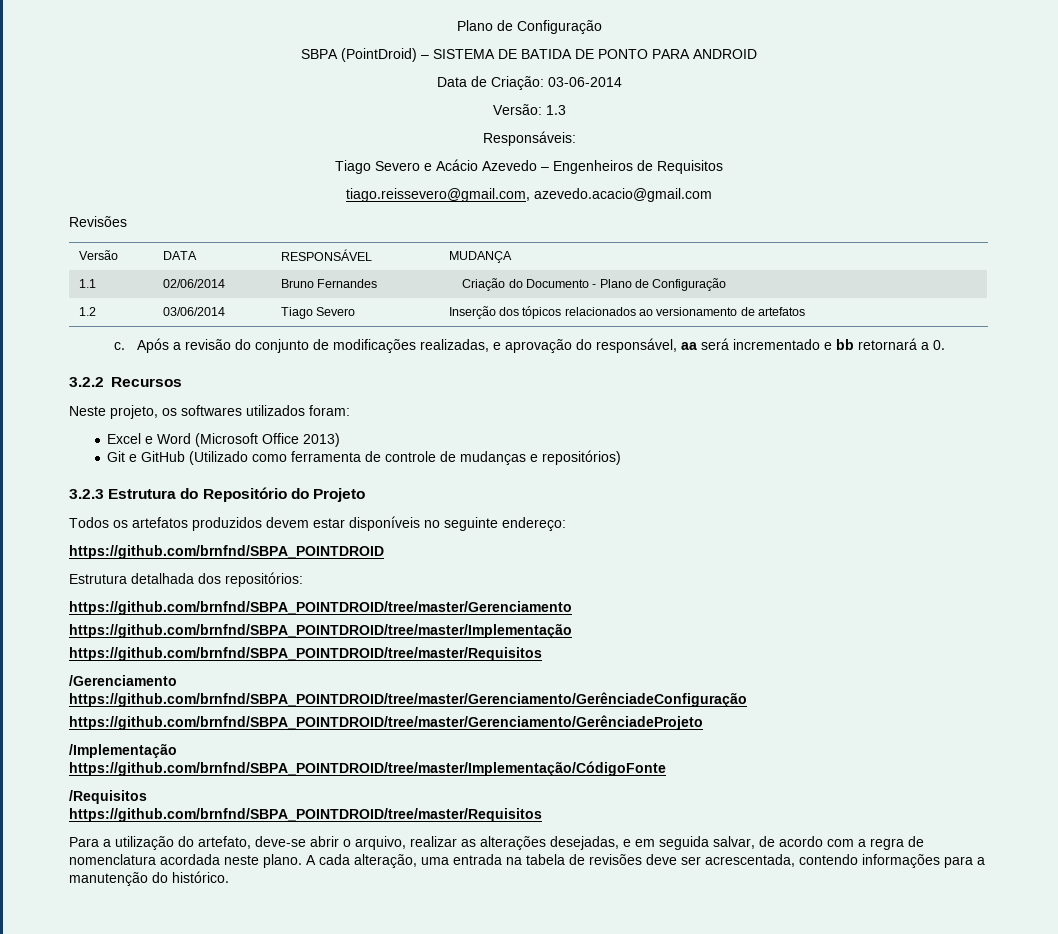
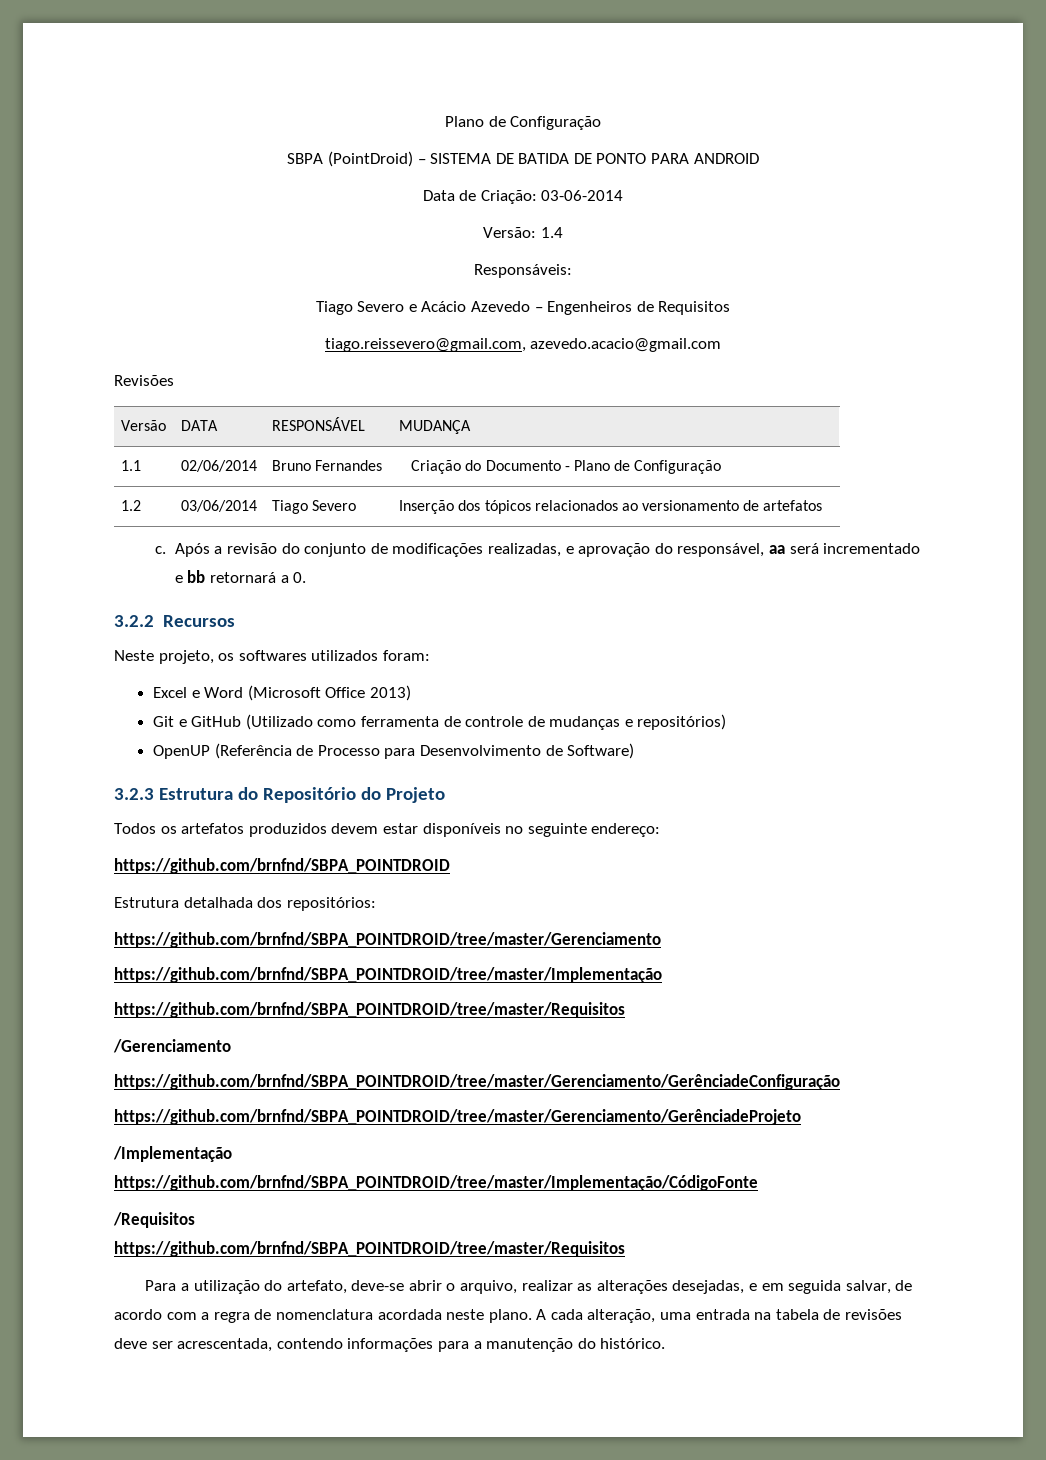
[545,105,566,115] 1.3 -> [540,227,563,238] 1.4
(622, 457) none -> [152,743,635,759] // OpenUP (Referência de Processo para Desenvolvimento de Software)

